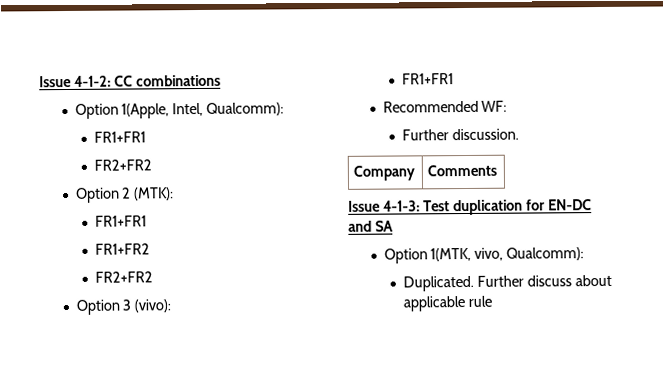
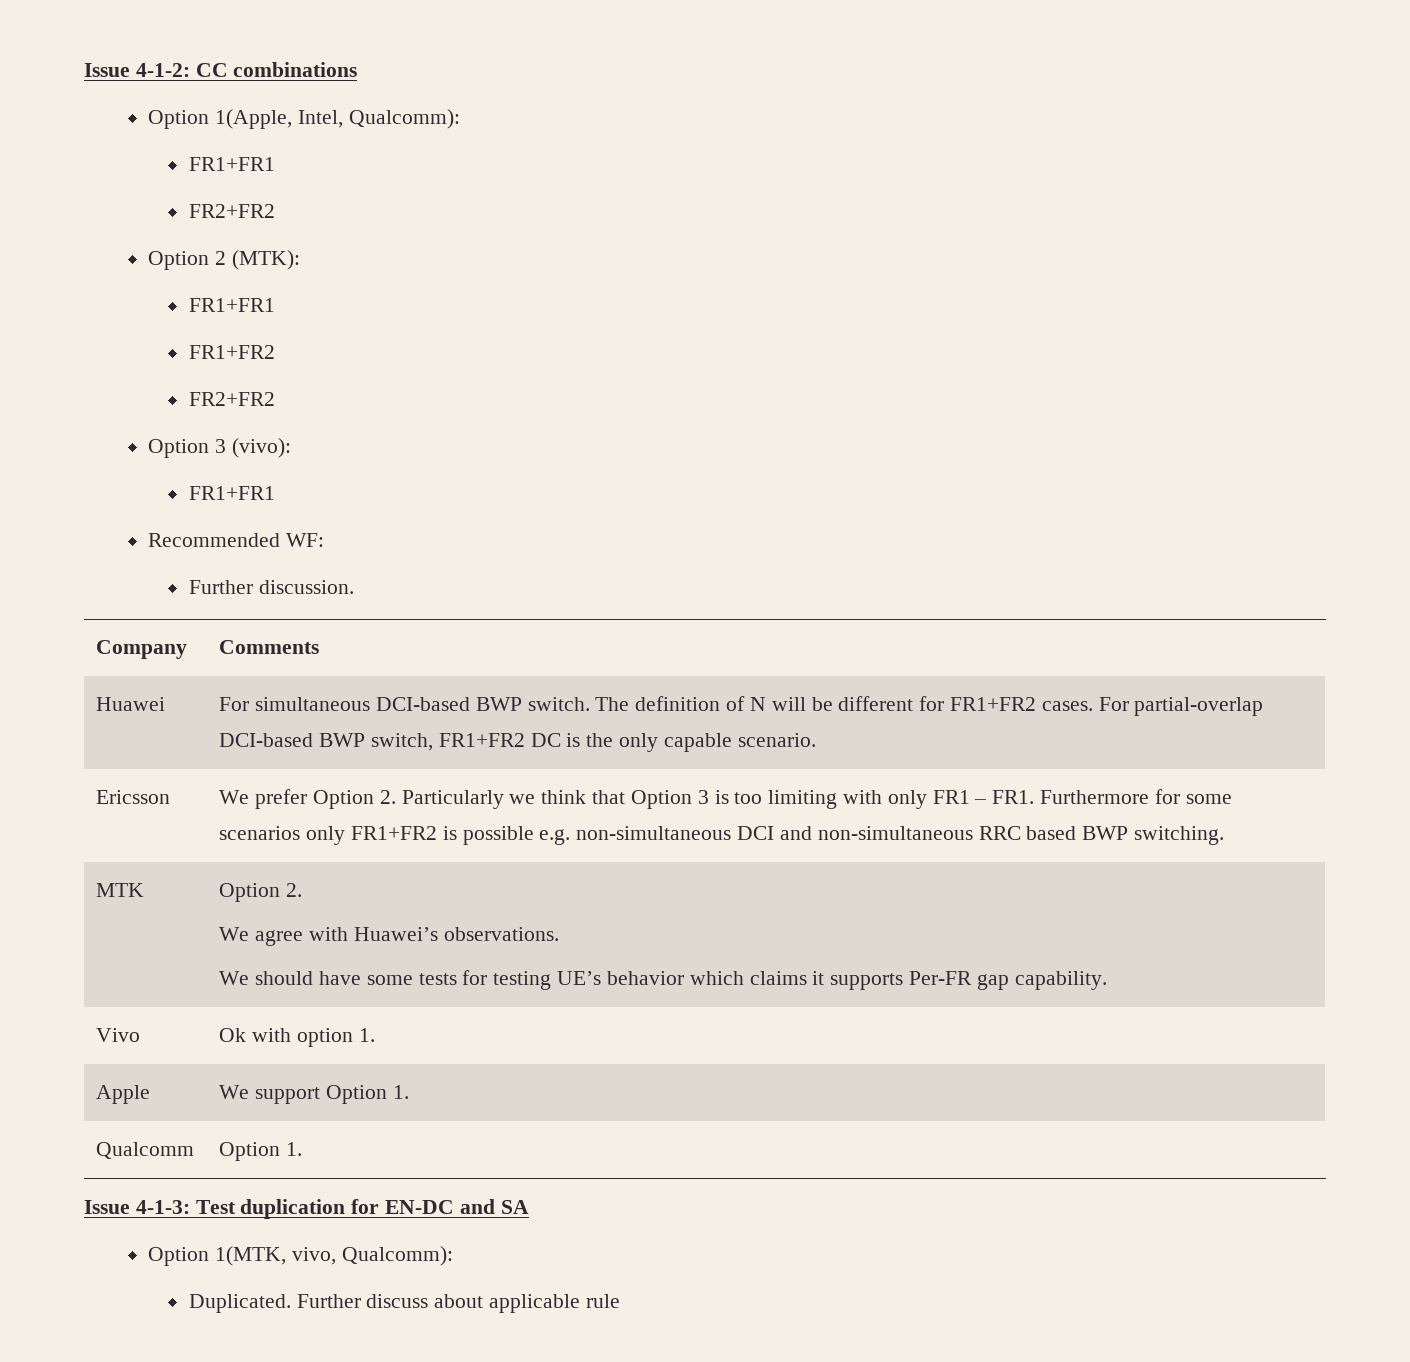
(498, 170) none -> [96,697,166,711] [219,696,1264,716] [219,733,816,752] [96,790,171,804] [219,789,1232,809] [219,826,1224,845] [96,883,145,897] [219,883,303,902] [219,927,559,946] [219,970,1107,990] [96,1028,141,1042] [219,1028,375,1047] [96,1085,151,1104] [219,1085,409,1104] [96,1142,195,1159] [219,1142,303,1161] // Huawei | For simultaneous DCI-based BWP switch. The definition of N will be different for FR1+FR2 cases. For partial-overlap DCI-based BWP switch, FR1+FR2 DC is the only capable scenario. // Ericsson | We prefer Option 2. Particularly we think that Option 3 is too limiting with only FR1 – FR1. Furthermore for some scenarios only FR1+FR2 is possible e.g. non-simultaneous DCI and non-simultaneous RRC based BWP switching. // MTK | Option 2. // We agree with Huawei’s observations. // We should have some tests for testing UE’s behavior which claims it supports Per-FR gap capability. // Vivo | Ok with option 1. // Apple | We support Option 1. // Qualcomm | Option 1.

